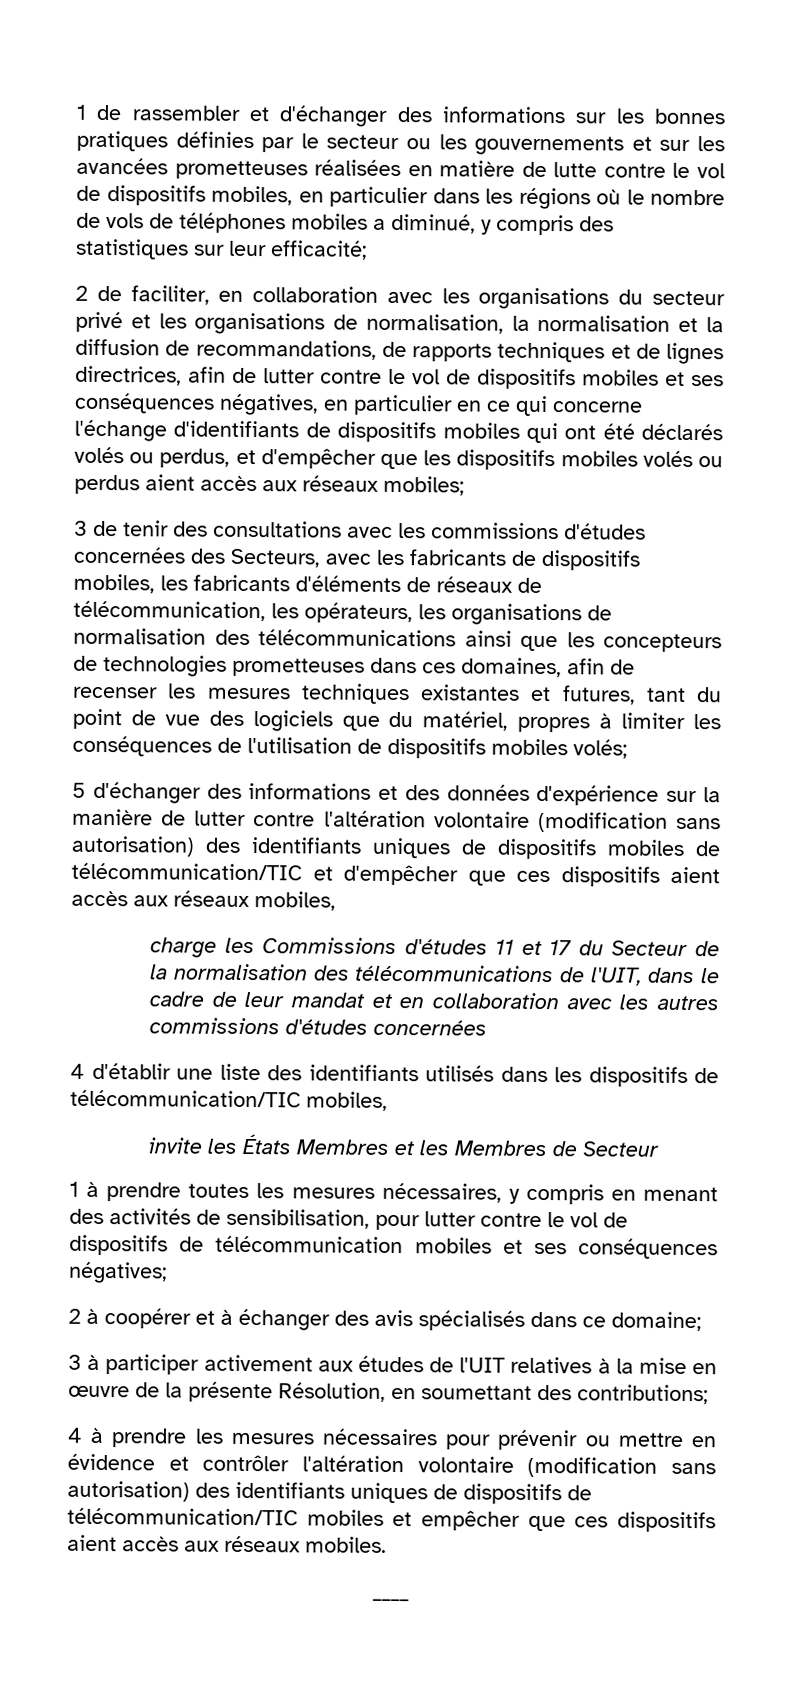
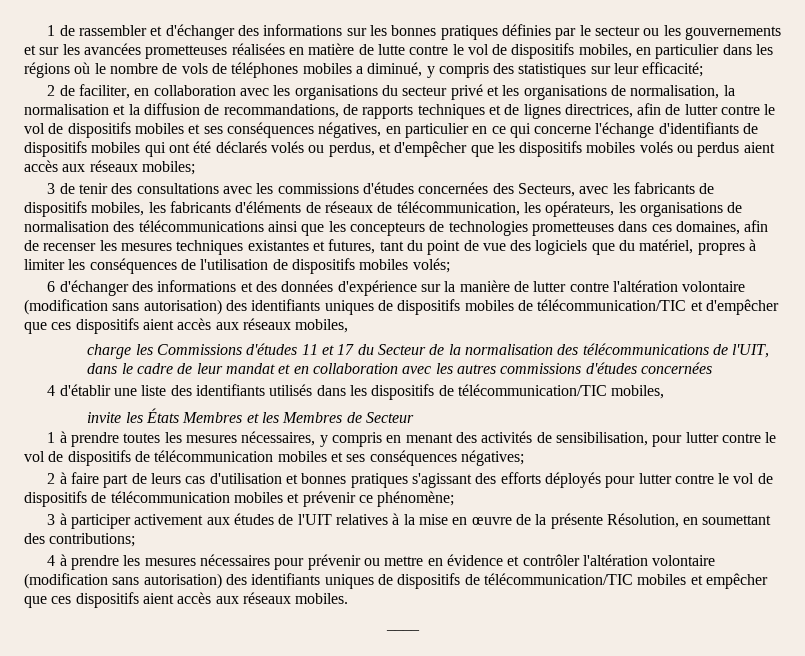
[72,782,86,798] 5 -> [47,281,56,292] 6
[104,1308,702,1332] coopérer et à échanger des avis spécialisés dans ce domaine; -> [71,472,773,488] [24,491,455,507] faire part de leurs cas d'utilisation et bonnes pratiques s'agissant des efforts déployés pour lutter contre le vol de dispositifs de télécommunication mobiles et prévenir ce phénomène;

